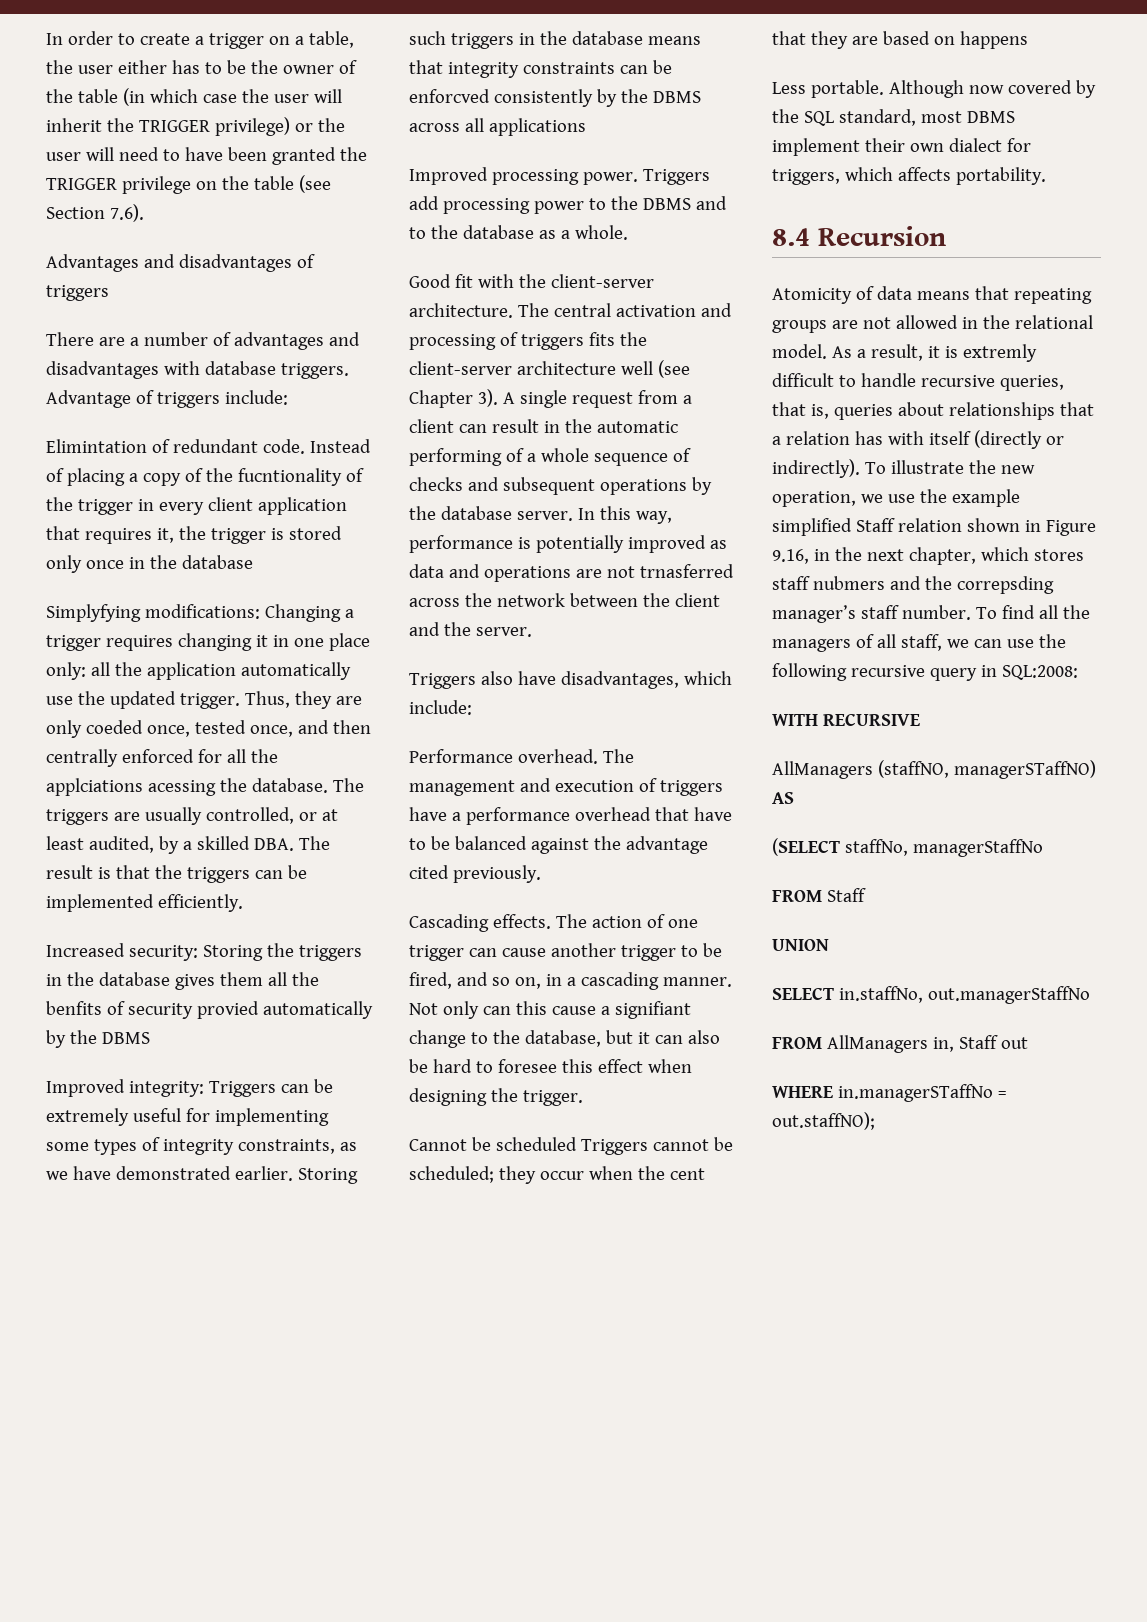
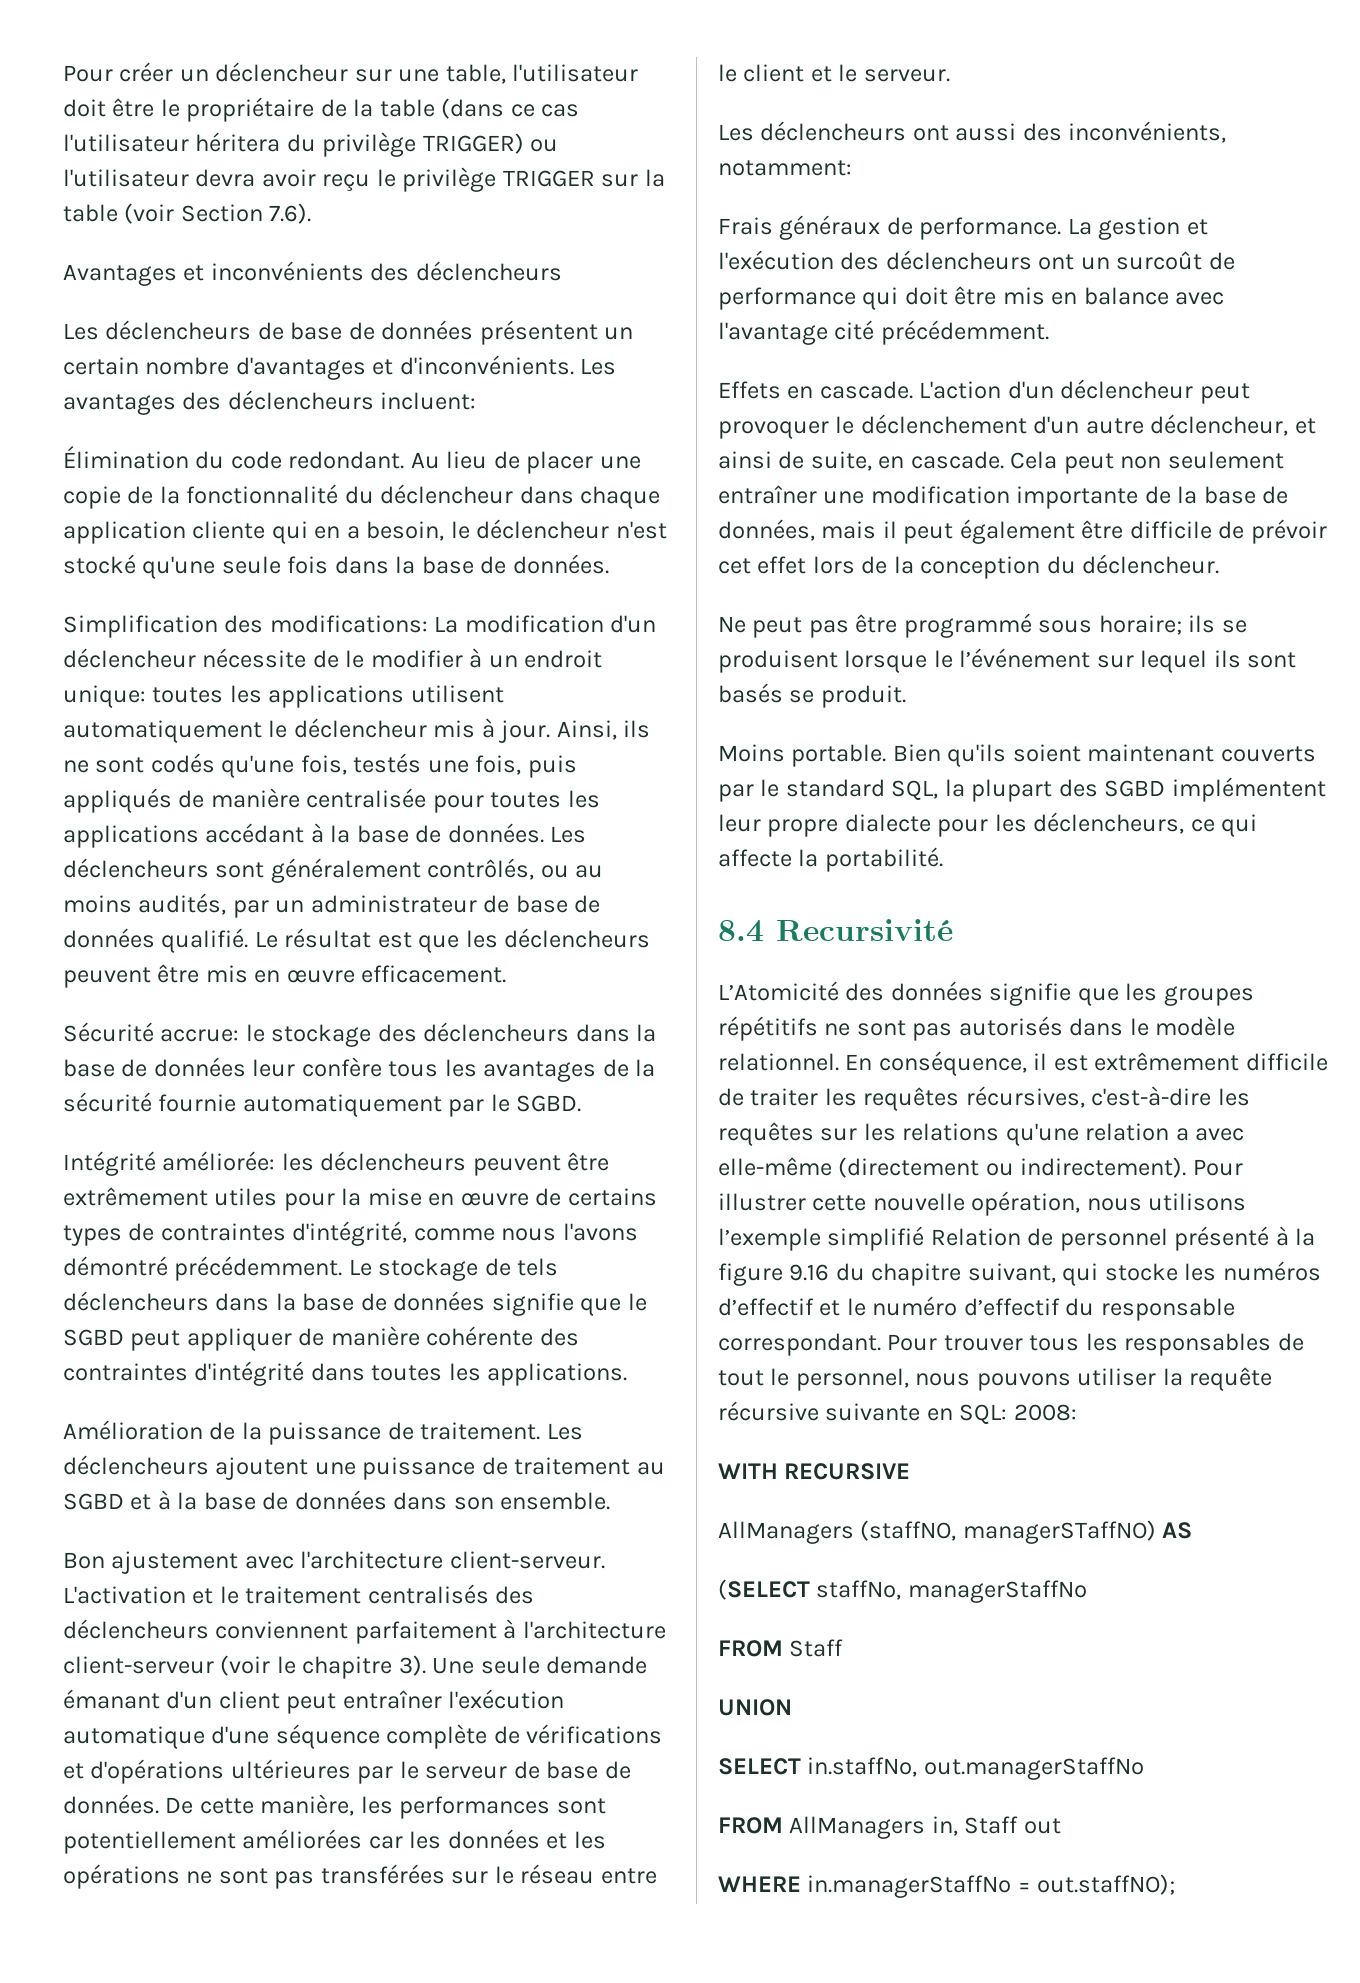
[46,31,354,49] [46,60,357,74] [46,88,342,106] [46,117,345,136] [46,147,367,165] [46,175,331,194] [46,204,144,222] [46,254,315,272] [46,285,109,301] [46,332,360,350] [46,361,349,379] [46,390,288,408] [46,439,371,454] [46,468,364,486] [46,497,347,515] [46,526,342,544] [46,555,253,573] [46,604,354,622] [46,633,370,651] [46,662,351,680] [46,691,362,709] [46,720,371,738] [46,749,278,767] [46,778,364,796] [46,807,338,825] [46,836,330,854] [46,865,307,883] [46,894,243,912] [46,943,362,961] [46,972,319,990] [46,1001,373,1019] [46,1030,150,1048] [46,1079,333,1097] [46,1108,329,1126] [46,1137,357,1155] [46,1166,358,1184] [409,31,701,49] [409,60,672,78] [409,89,701,107] [409,118,586,136] [409,167,710,185] [409,196,727,214] [409,225,628,240] [409,274,654,288] [409,303,732,318] [409,332,647,350] [409,360,690,378] [409,389,692,408] [409,419,678,433] [409,448,691,466] [409,477,712,495] [409,506,672,524] [409,535,727,553] [409,564,734,582] [409,593,720,607] [409,622,532,637] [409,671,732,689] [409,700,472,715] [409,749,634,764] [409,778,723,796] [409,807,732,825] [409,836,708,854] [409,865,541,883] [409,914,698,932] [409,943,722,961] [409,972,732,990] [409,1001,691,1019] [409,1030,720,1048] [409,1059,692,1073] [409,1088,583,1106] [409,1137,733,1155] [409,1166,705,1184] [772,31,1028,49] [772,80,1096,98] [772,109,1015,126] [772,138,1031,156] [772,167,1046,185] [772,226,946,246] [772,286,1092,304] [772,315,1093,333] [772,344,1037,362] [772,373,1064,391] [772,402,1094,420] [772,430,1064,449] [772,459,1035,478] [772,489,1020,507] [772,518,1096,536] [772,547,1084,565] [772,576,1054,594] [772,605,1090,623] [772,634,1066,652] [772,663,1078,681] In order to create a trigger on a table, the user either has to be the owner of the table (in which case the user will inherit the TRIGGER privilege) or the user will need to have been granted the TRIGGER privilege on the table (see Section 7.6). // Advantages and disadvantages of triggers // There are a number of advantages and disadvantages with database triggers. Advantage of triggers include: // Elimintation of redundant code. Instead of placing a copy of the fucntionality of the trigger in every client application that requires it, the trigger is stored only once in the database // Simplyfying modifications: Changing a trigger requires changing it in one place only: all the application automatically use the updated trigger. Thus, they are only coeded once, tested once, and then centrally enforced for all the applciations acessing the database. The triggers are usually controlled, or at least audited, by a skilled DBA. The result is that the triggers can be implemented efficiently. // Increased security: Storing the triggers in the database gives them all the benfits of security provied automatically by the DBMS // Improved integrity: Triggers can be extremely useful for implementing some types of integrity constraints, as we have demonstrated earlier. Storing such triggers in the database means that integrity constraints can be enforcved consistently by the DBMS across all applications // Improved processing power. Triggers add processing power to the DBMS and to the database as a whole. // Good fit with the client-server architecture. The central activation and processing of triggers fits the client-server architecture well (see Chapter 3). A single request from a client can result in the automatic performing of a whole sequence of checks and subsequent operations by the database server. In this way, performance is potentially improved as data and operations are not trnasferred across the network between the client and the server. // Triggers also have disadvantages, which include: // Performance overhead. The management and execution of triggers have a performance overhead that have to be balanced against the advantage cited previously. // Cascading effects. The action of one trigger can cause another trigger to be fired, and so on, in a cascading manner. Not only can this cause a signifiant change to the database, but it can also be hard to foresee this effect when designing the trigger. // Cannot be scheduled Triggers cannot be scheduled; they occur when the cent that they are based on happens // Less portable. Although now covered by the SQL standard, most DBMS implement their own dialect for triggers, which affects portability. // 8.4 Recursion // Atomicity of data means that repeating groups are not allowed in the relational model. As a result, it is extremly difficult to handle recursive queries, that is, queries about relationships that a relation has with itself (directly or indirectly). To illustrate the new operation, we use the example simplified Staff relation shown in Figure 9.16, in the next chapter, which stores staff nubmers and the correpsding manager’s staff number. To find all the managers of all staff, we can use the following recursive query in SQL:2008: -> [63,62,639,84] [63,97,580,122] [63,132,559,157] [63,167,665,192] [63,203,312,224] [63,261,562,286] [63,320,634,345] [63,355,617,380] [63,390,477,415] [63,446,641,474] [63,484,661,509] [63,519,667,544] [63,554,609,579] [63,615,657,638] [63,648,603,668] [63,685,504,708] [63,718,651,743] [63,753,577,778] [63,788,600,813] [63,823,587,848] [63,858,604,883] [63,893,601,918] [63,928,651,953] [63,964,507,988] [63,1022,657,1047] [63,1057,656,1082] [63,1092,582,1117] [63,1151,610,1176] [63,1187,657,1211] [63,1221,638,1246] [63,1256,559,1281] [63,1291,647,1316] [63,1326,579,1351] [63,1361,628,1386] [63,1420,583,1445] [63,1455,665,1480] [63,1490,611,1510] [63,1551,605,1574] [63,1584,535,1604] [63,1619,666,1644] [63,1655,648,1679] [63,1689,565,1714] [63,1724,663,1749] [63,1759,631,1784] [63,1794,606,1819] [63,1829,606,1854] [63,1864,657,1889] [718,64,950,82] [718,121,1227,143] [718,160,852,176] [718,215,1208,240] [718,250,1235,270] [718,286,1225,310] [718,320,1049,345] [718,379,1250,404] [718,414,1316,439] [718,451,1284,474] [718,485,1289,509] [718,519,1327,544] [718,554,1220,579] [718,613,1247,638] [718,648,1297,673] [718,683,906,708] [718,744,1316,767] [718,777,1326,802] [718,812,1258,837] [718,847,943,872] [718,919,953,942] [718,981,1254,1006] [718,1016,1236,1041] [718,1051,1328,1076] [718,1086,1250,1111] [718,1122,1245,1146] [718,1157,1243,1178] [718,1191,1247,1216] [718,1226,1316,1251] [718,1261,1321,1286] [718,1296,1235,1321] [718,1333,1304,1356] [718,1367,1273,1391] [718,1401,1077,1425] Pour créer un déclencheur sur une table, l'utilisateur doit être le propriétaire de la table (dans ce cas l'utilisateur héritera du privilège TRIGGER) ou l'utilisateur devra avoir reçu le privilège TRIGGER sur la table (voir Section 7.6). // Avantages et inconvénients des déclencheurs // Les déclencheurs de base de données présentent un certain nombre d'avantages et d'inconvénients. Les avantages des déclencheurs incluent: // Élimination du code redondant. Au lieu de placer une copie de la fonctionnalité du déclencheur dans chaque application cliente qui en a besoin, le déclencheur n'est stocké qu'une seule fois dans la base de données. // Simplification des modifications: La modification d'un déclencheur nécessite de le modifier à un endroit unique: toutes les applications utilisent automatiquement le déclencheur mis à jour. Ainsi, ils ne sont codés qu'une fois, testés une fois, puis appliqués de manière centralisée pour toutes les applications accédant à la base de données. Les déclencheurs sont généralement contrôlés, ou au moins audités, par un administrateur de base de données qualifié. Le résultat est que les déclencheurs peuvent être mis en œuvre efficacement. // Sécurité accrue: le stockage des déclencheurs dans la base de données leur confère tous les avantages de la sécurité fournie automatiquement par le SGBD. // Intégrité améliorée: les déclencheurs peuvent être extrêmement utiles pour la mise en œuvre de certains types de contraintes d'intégrité, comme nous l'avons démontré précédemment. Le stockage de tels déclencheurs dans la base de données signifie que le SGBD peut appliquer de manière cohérente des contraintes d'intégrité dans toutes les applications. // Amélioration de la puissance de traitement. Les déclencheurs ajoutent une puissance de traitement au SGBD et à la base de données dans son ensemble. // Bon ajustement avec l'architecture client-serveur. L'activation et le traitement centralisés des déclencheurs conviennent parfaitement à l'architecture client-serveur (voir le chapitre 3). Une seule demande émanant d'un client peut entraîner l'exécution automatique d'une séquence complète de vérifications et d'opérations ultérieures par le serveur de base de données. De cette manière, les performances sont potentiellement améliorées car les données et les opérations ne sont pas transférées sur le réseau entre le client et le serveur. // Les déclencheurs ont aussi des inconvénients, notamment: // Frais généraux de performance. La gestion et l'exécution des déclencheurs ont un surcoût de performance qui doit être mis en balance avec l'avantage cité précédemment. // Effets en cascade. L'action d'un déclencheur peut provoquer le déclenchement d'un autre déclencheur, et ainsi de suite, en cascade. Cela peut non seulement entraîner une modification importante de la base de données, mais il peut également être difficile de prévoir cet effet lors de la conception du déclencheur. // Ne peut pas être programmé sous horaire; ils se produisent lorsque le l’événement sur lequel ils sont basés se produit. // Moins portable. Bien qu'ils soient maintenant couverts par le standard SQL, la plupart des SGBD implémentent leur propre dialecte pour les déclencheurs, ce qui affecte la portabilité. // 8.4 Recursivité // L’Atomicité des données signifie que les groupes répétitifs ne sont pas autorisés dans le modèle relationnel. En conséquence, il est extrêmement difficile de traiter les requêtes récursives, c'est-à-dire les requêtes sur les relations qu'une relation a avec elle-même (directement ou indirectement). Pour illustrer cette nouvelle opération, nous utilisons l’exemple simplifié Relation de personnel présenté à la figure 9.16 du chapitre suivant, qui stocke les numéros d’effectif et le numéro d’effectif du responsable correspondant. Pour trouver tous les responsables de tout le personnel, nous pouvons utiliser la requête récursive suivante en SQL: 2008:
[837,1084,993,1102] in.managerSTaffNo -> [807,1875,1012,1898] in.managerStaffNo

